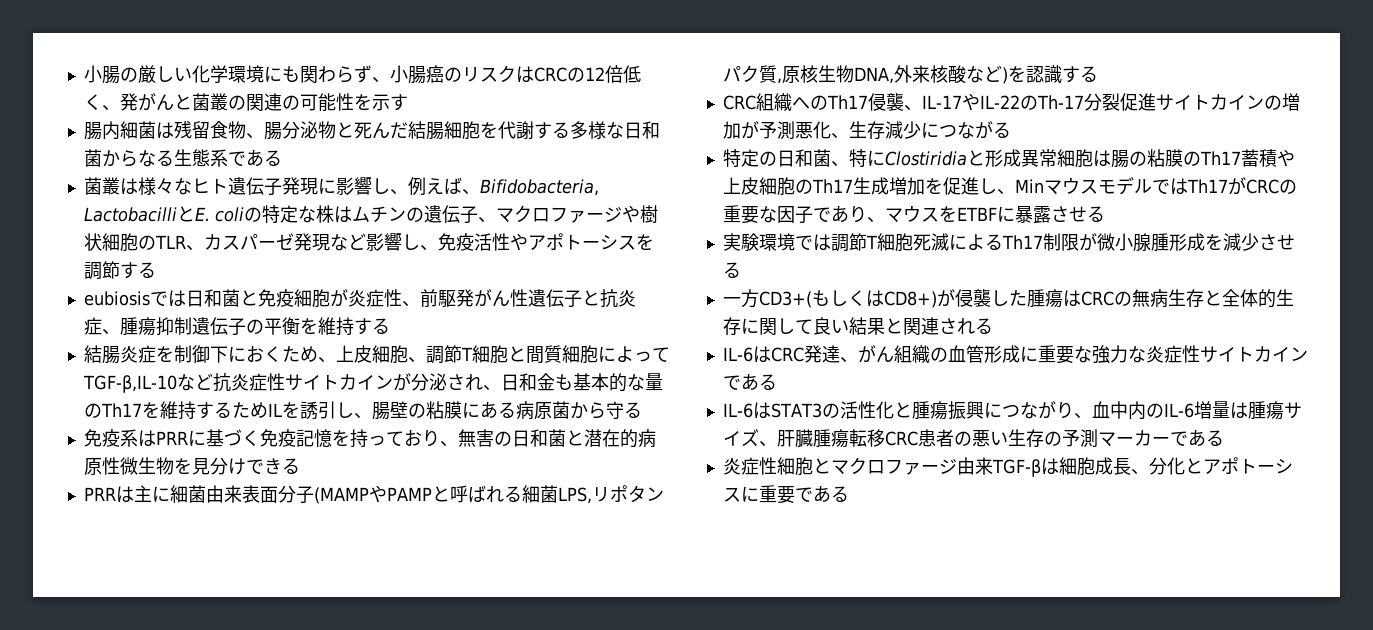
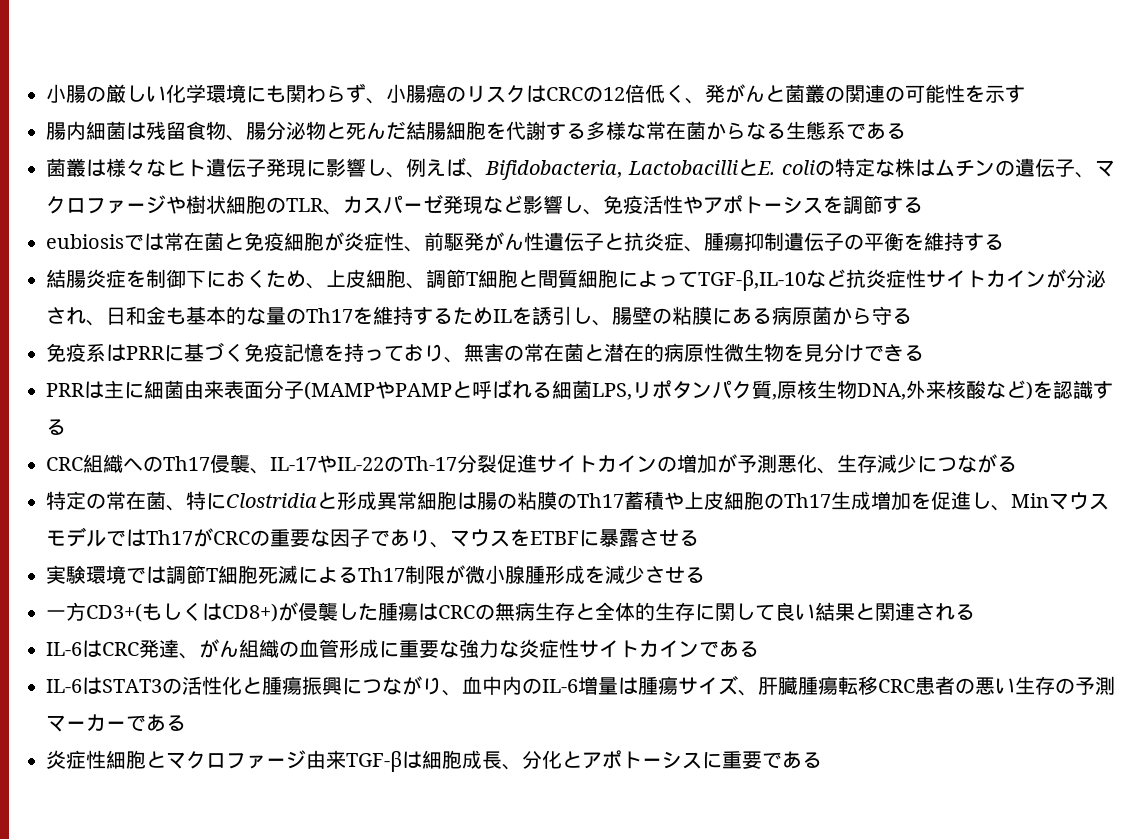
[623,121,660,139] 日和 -> [646,121,686,140] 常在
[185,289,222,307] 日和 -> [164,232,204,251] 常在
[511,429,548,447] 日和 -> [524,343,564,362] 常在
[776,149,813,167] 日和 -> [106,491,146,510] 常在
[884,151,967,166] Clostiridia -> [226,493,317,508] Clostridia

